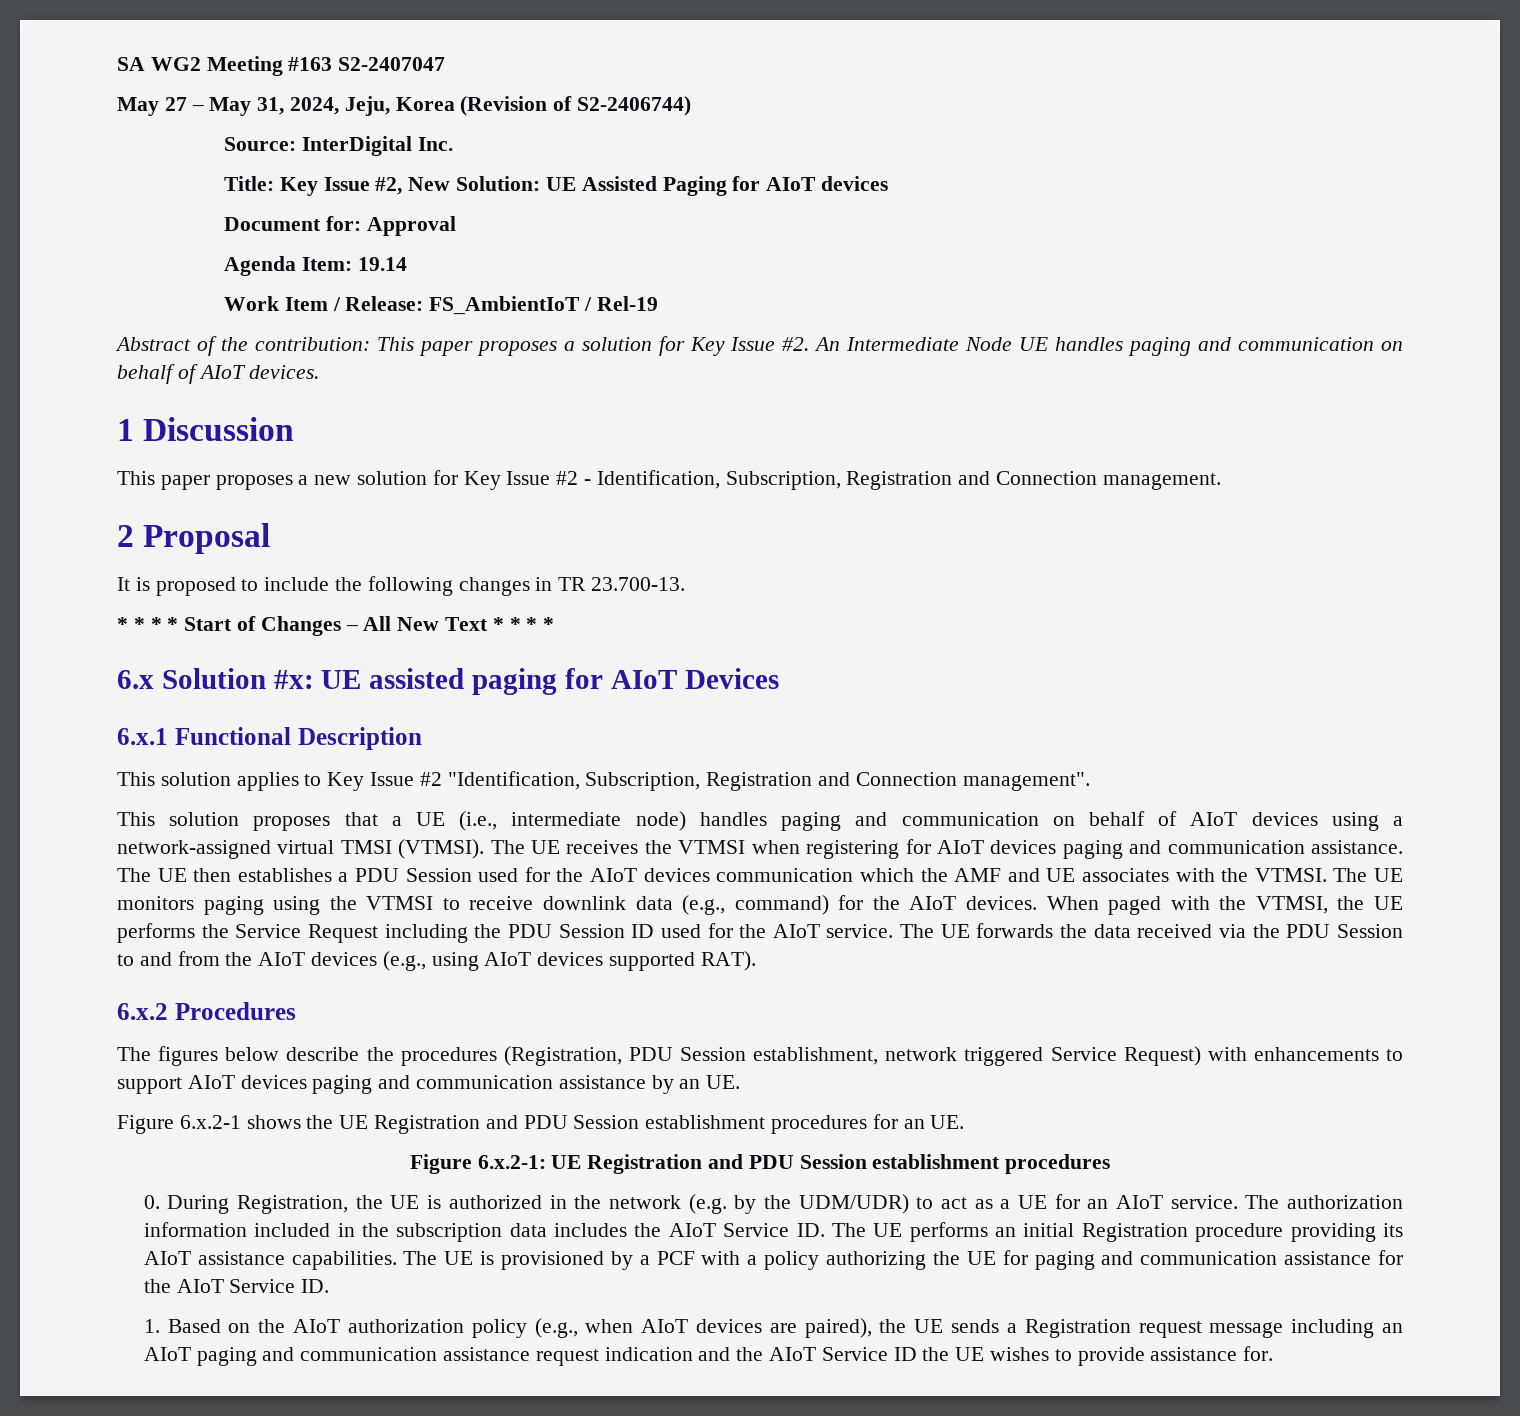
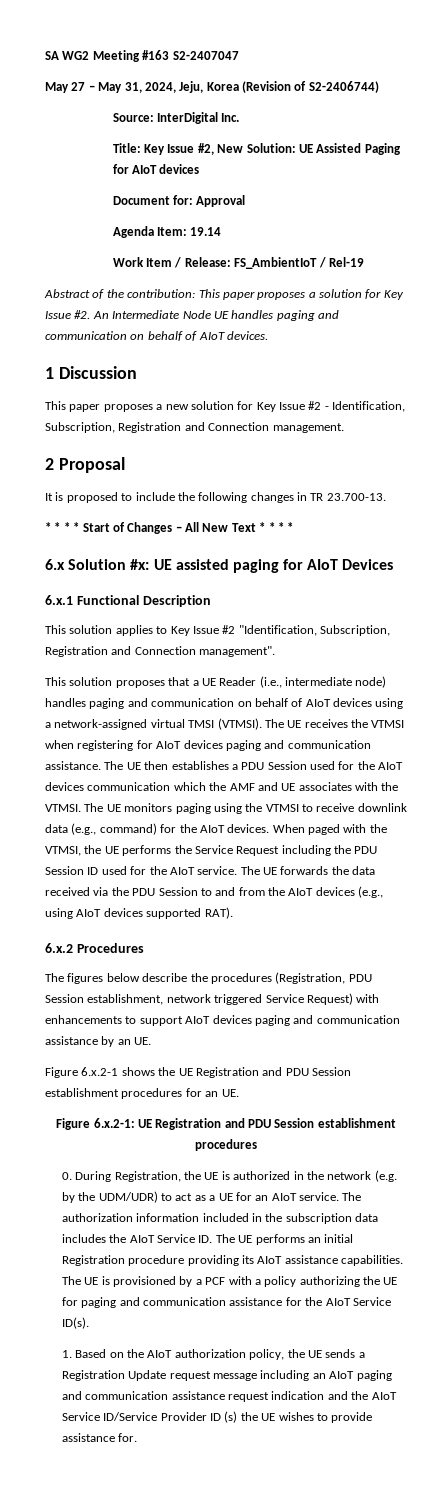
(446, 819) none -> [219,677,257,686] Reader
[301,1279,330,1293] ID. -> [61,1317,89,1329] ID(s).
[471,1318,872,1338] policy (e.g., when AIoT devices are paired), -> [249,1349,285,1360] policy,
(1131, 1328) none -> [128,1370,167,1381] Update
[893,1347,917,1361] ID -> [103,1411,238,1423] ID/Service Provider ID (s)

